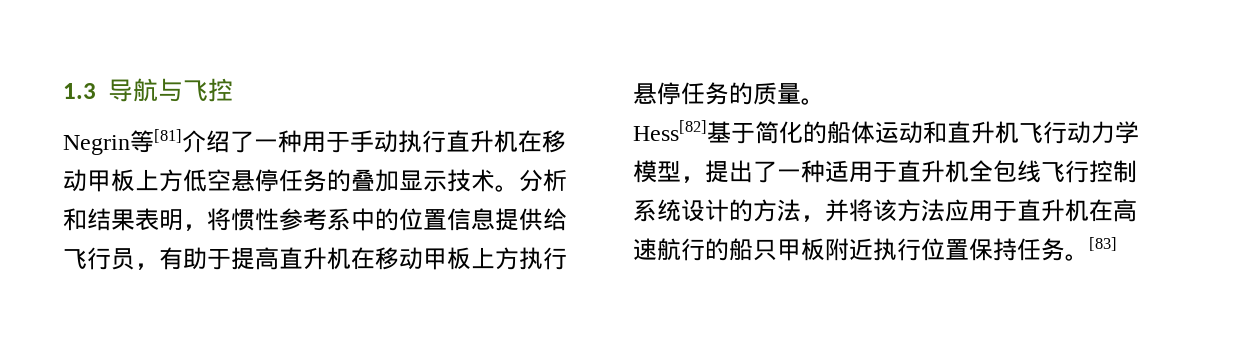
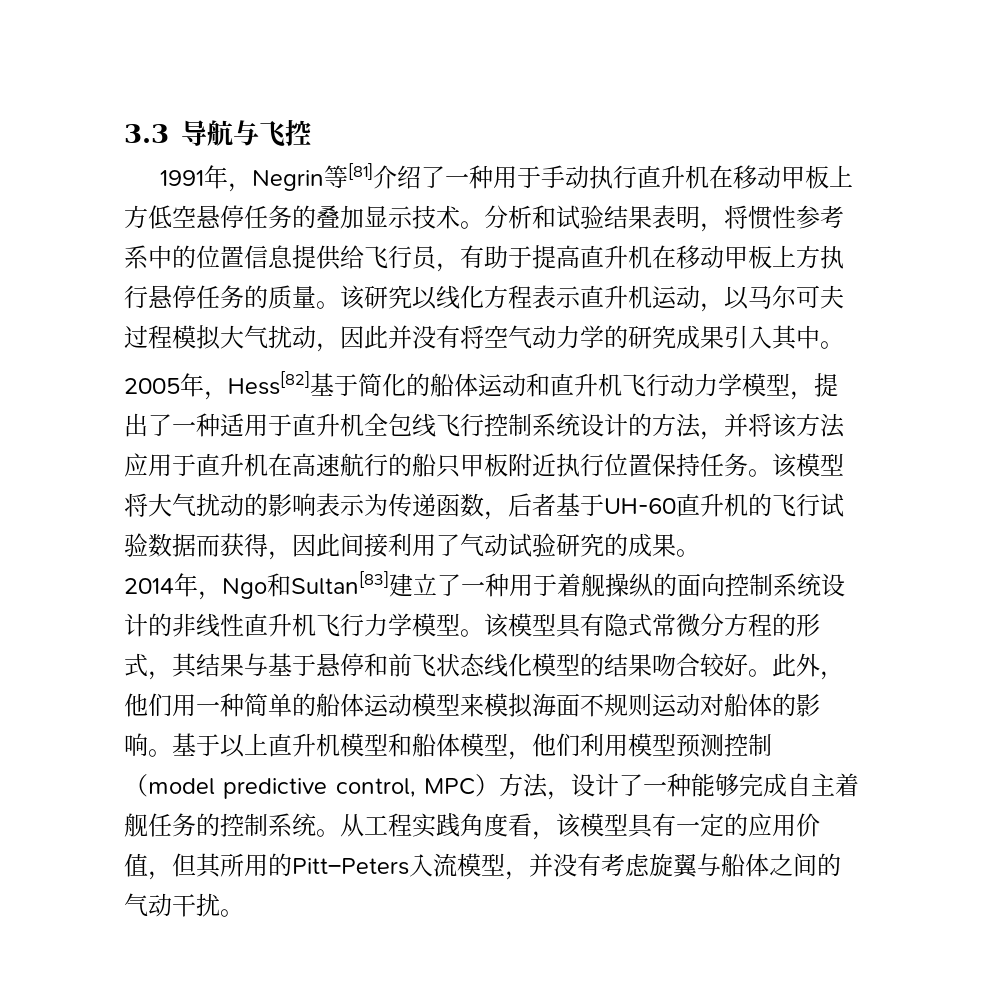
[63,83,96,99] 1.3 -> [124,124,169,143] 3.3
(233, 90) none -> [160,165,253,192] 1991年，
(87, 219) none -> [556,205,604,229] 试验
(825, 101) // -> [340,285,844,312] [124,325,844,352] [124,373,228,400] 该研究以线化方程表示直升机运动，以马尔可夫过程模拟大气扰动，因此并没有将空气动力学的研究成果引入其中。 // 2005年，
[1089,237,1117,251] [83] -> [772,453,844,478] [124,493,844,520] [124,533,700,560] [124,571,845,600] [124,613,820,638] [124,653,844,680] [124,693,820,718] [124,733,772,760] [124,773,859,800] [124,813,820,840] [124,853,841,880] [124,893,244,917] 该模型将大气扰动的影响表示为传递函数，后者基于UH-60直升机的飞行试验数据而获得，因此间接利用了气动试验研究的成果。 // 2014年，Ngo和Sultan[83]建立了一种用于着舰操纵的面向控制系统设计的非线性直升机飞行力学模型。该模型具有隐式常微分方程的形式，其结果与基于悬停和前飞状态线化模型的结果吻合较好。此外，他们用一种简单的船体运动模型来模拟海面不规则运动对船体的影响。基于以上直升机模型和船体模型，他们利用模型预测控制（model predictive control, MPC）方法，设计了一种能够完成自主着舰任务的控制系统。从工程实践角度看，该模型具有一定的应用价值，但其所用的Pitt–Peters入流模型，并没有考虑旋翼与船体之间的气动干扰。

